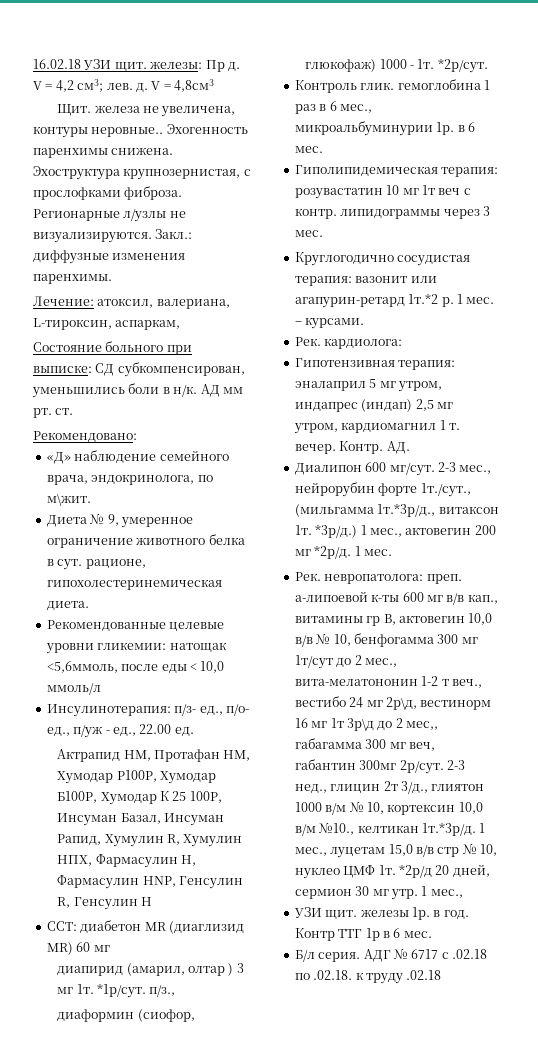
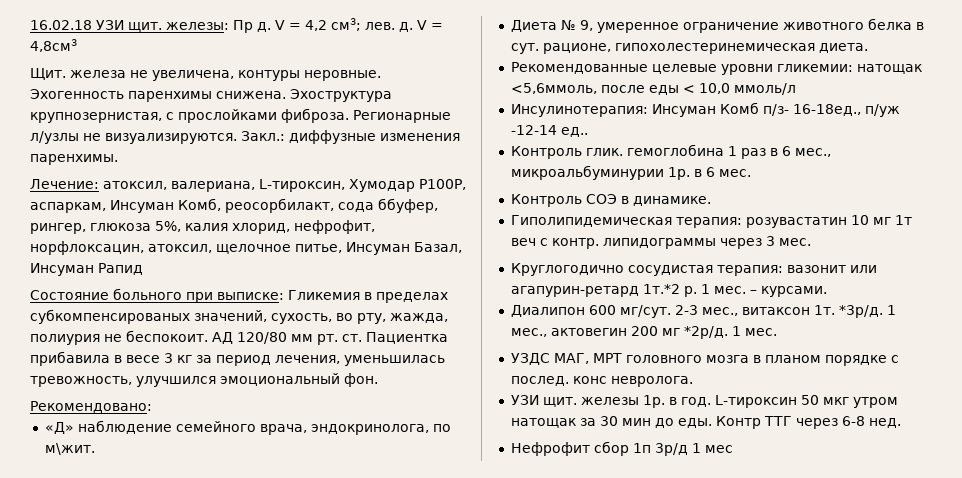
[91,127,164,137] неровные.. -> [304,70,381,81] неровные.
[33,187,121,200] прослофками -> [178,109,277,123] прослойками
(112, 324) none -> [349,179,466,192] Хумодар Р100Р,
[33,341,192,355] [33,362,245,377] [32,383,243,398] [33,408,74,418] // Состояние больного при выписке: СД субкомпенсирован, уменьшились боли в н/к. АД мм рт. ст. -> [110,198,438,213] [30,220,375,234] [30,241,462,255] [30,263,143,276] [30,288,448,303] [30,309,448,324] [30,330,448,345] [30,351,445,366] [30,373,378,387] Инсуман Комб, реосорбилакт, сода ббуфер, рингер, глюкоза 5%, калия хлорид, нефрофит, норфлоксацин, атоксил, щелочное питье, Инсуман Базал, Инсуман Рапид // Состояние больного при выписке: Гликемия в пределах субкомпенсированых значений, сухость, во рту, жажда, полиурия не беспокоит. АД 120/80 мм рт. ст. Пациентка прибавила в весе 3 кг за период лечения, уменьшилась тревожность, улучшился эмоциональный фон.
[174,704,249,716] [46,724,194,738] [57,749,251,762] [57,770,217,784] [57,791,222,805] [57,813,225,826] [57,834,243,847] [57,854,197,868] [57,875,244,889] [57,897,153,910] [46,920,244,934] [46,942,110,955] [57,963,244,976] [57,983,176,998] [57,1009,195,1022] [305,58,488,73] п/з- ед., п/о- ед., п/уж - ед., 22.00 ед. // Актрапид НМ, Протафан НМ, Хумодар Р100Р, Хумодар Б100Р, Хумодар К 25 100Р, Инсуман Базал, Инсуман Рапид, Хумулин R, Хумулин НПХ, Фармасулин Н, Фармасулин НNР, Генсулин R, Генсулин Н // ССТ: диабетон МR (диаглизид МR) 60 мг // диапирид (амарил, олтар ) 3 мг 1т. *1р/сут. п/з., // диаформин (сиофор, глюкофаж) 1000 - 1т. *2р/сут. -> [651,102,900,117] [510,125,588,137] Инсуман Комб п/з- 16-18ед., п/уж -12-14 ед..
(323, 149) none -> [510,194,711,207] // Контроль СОЭ в динамике.
[294,337,403,349] [294,358,456,370] [294,379,442,392] [294,399,453,412] [293,420,460,434] [294,441,410,454] // Рек. кардиолога: // Гипотензивная терапия: эналаприл 5 мг утром, индапрес (индап) 2,5 мг утром, кардиомагнил 1 т. вечер. Контр. АД. -> (827, 291) none
[294,482,471,497] [294,503,436,517] нейрорубин форте 1т./сут., (мильгамма 1т.*3р/д., -> (738, 311) none
[315,524,358,538] *3р/д.) -> [838,305,883,318] *3р/д.
[294,572,462,584] [294,591,498,605] [294,613,493,626] [294,633,478,647] [294,655,397,669] [294,676,482,688] [294,696,492,710] [294,718,438,731] [294,738,435,751] [294,759,465,774] [294,781,485,794] [294,802,483,815] [294,822,486,836] [294,844,497,858] [294,864,490,879] [294,886,463,900] Рек. невропатолога: преп. а-липоевой к-ты 600 мг в/в кап., витамины гр В, актовегин 10,0 в/в № 10, бенфогамма 300 мг 1т/сут до 2 мес., вита-мелатононин 1-2 т веч., вестибо 24 мг 2р\д, вестинорм 16 мг 1т 3р\д до 2 мес,, габагамма 300 мг веч, габантин 300мг 2р/сут. 2-3 нед., глицин 2т 3/д., глиятон 1000 в/м № 10, кортексин 10,0 в/м №10., келтикан 1т.*3р/д. 1 мес., луцетам 15,0 в/в стр № 10, нуклео ЦМФ 1т. *2р/д 20 дней, сермион 30 мг утр. 1 мес., -> [510,353,899,366] [510,376,693,387] УЗДС МАГ, МРТ головного мозга в планом порядке с послед. конс невролога.
[294,928,432,941] [294,949,487,962] [294,970,442,984] Контр ТТГ 1р в 6 мес. // Б/л серия. АДГ № 6717 с .02.18 по .02.18. к труду .02.18 -> [714,395,898,408] [510,416,901,429] [510,441,733,456] L-тироксин 50 мкг утром натощак за 30 мин до еды. Контр ТТГ через 6-8 нед. // Нефрофит сбор 1п 3р/д 1 мес

